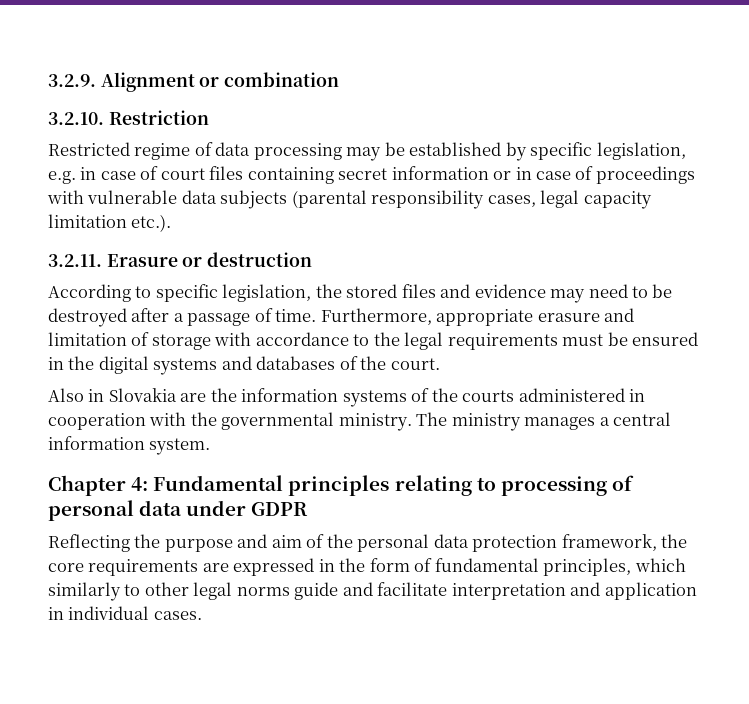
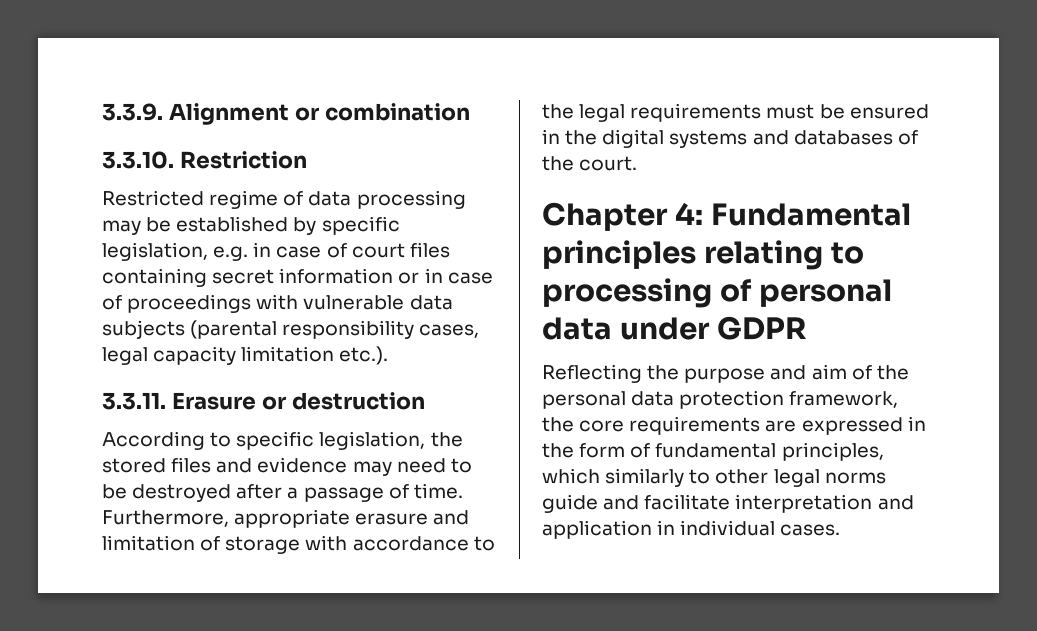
[48,74,96,87] 3.2.9. -> [102,103,163,121] 3.3.9.
[48,112,104,125] 3.2.10. -> [102,151,174,169] 3.3.10.
[48,254,102,267] 3.2.11. -> [102,392,166,410] 3.3.11.
[48,388,646,407] [48,412,672,431] [48,436,211,455] // Also in Slovakia are the information systems of the courts administered in cooperation with the governmental ministry. The ministry manages a central information system. -> (638, 163) none

